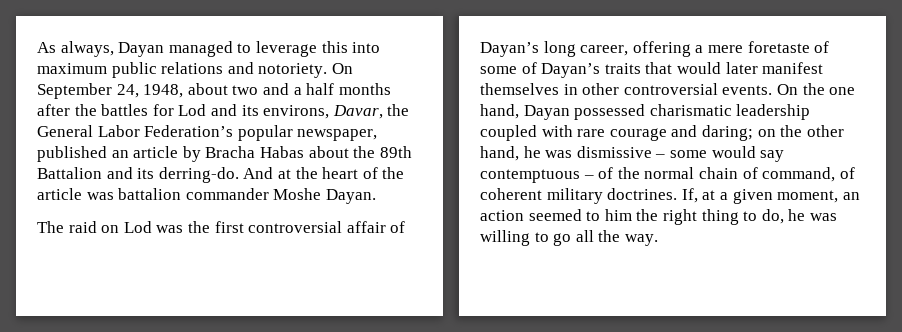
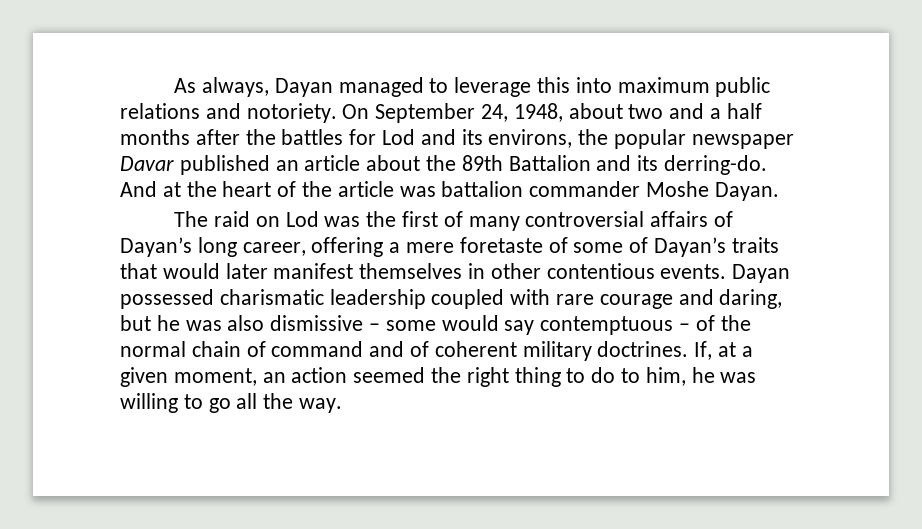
[332,104,410,119] [37,125,378,141] [37,146,304,162] Davar, the General Labor Federation’s popular newspaper, published an article by Bracha Habas -> [578,129,794,149] [120,155,361,175] the popular newspaper Davar published an article
[248,221,386,233] controversial affair -> [443,211,709,231] of many controversial affairs
[623,83,856,95] [480,104,519,119] controversial events. On the one hand, -> [546,263,727,279] contentious events.
[701,125,844,141] [480,146,573,161] daring; on the other hand, he was -> [719,289,783,309] [120,315,265,331] daring, but he was also
[762,167,836,182] command, -> [271,341,405,357] command and
[586,209,632,221] to him -> (426, 375) none
[761,209,784,224] do, -> [591,367,686,386] do to him,

